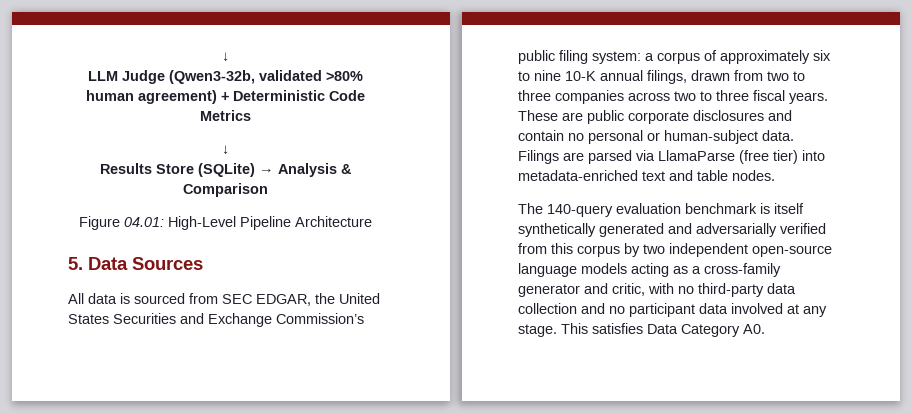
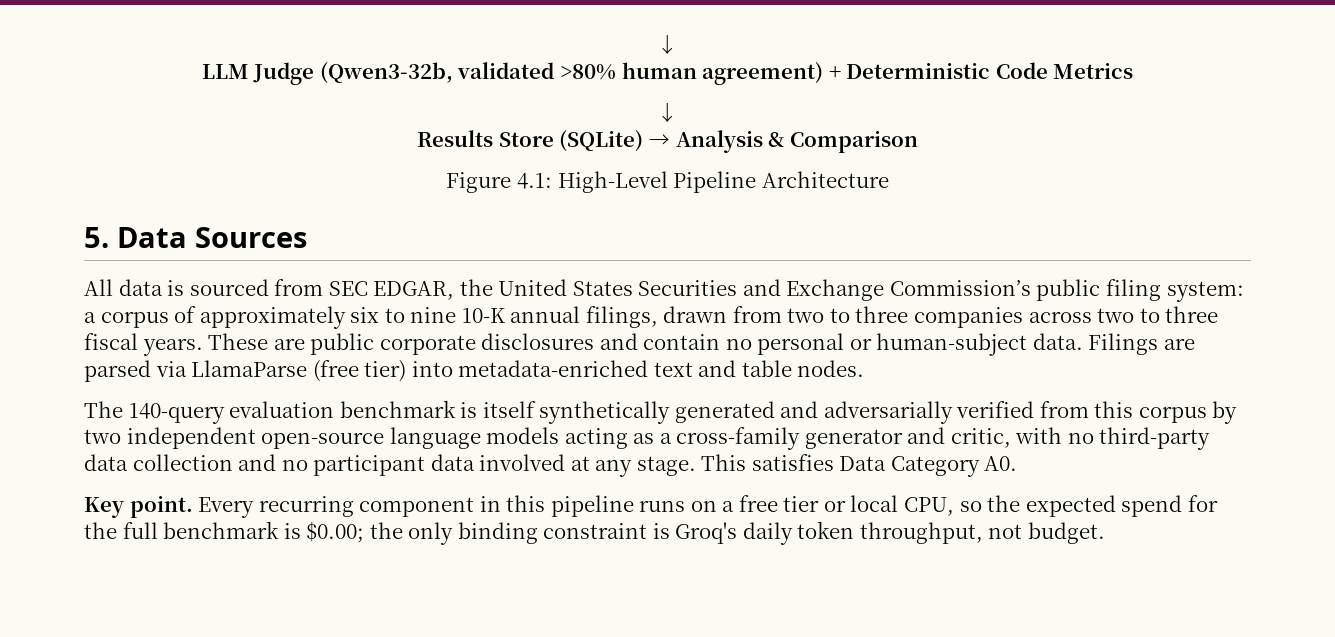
[124,217,164,227] 04.01: -> [516,173,552,189] 4.1:
(765, 329) none -> [84,495,1218,518] [84,521,1106,545] // Key point. Every recurring component in this pipeline runs on a free tier or local CPU, so the expected spend for the full benchmark is $0.00; the only binding constraint is Groq's daily token throughput, not budget.

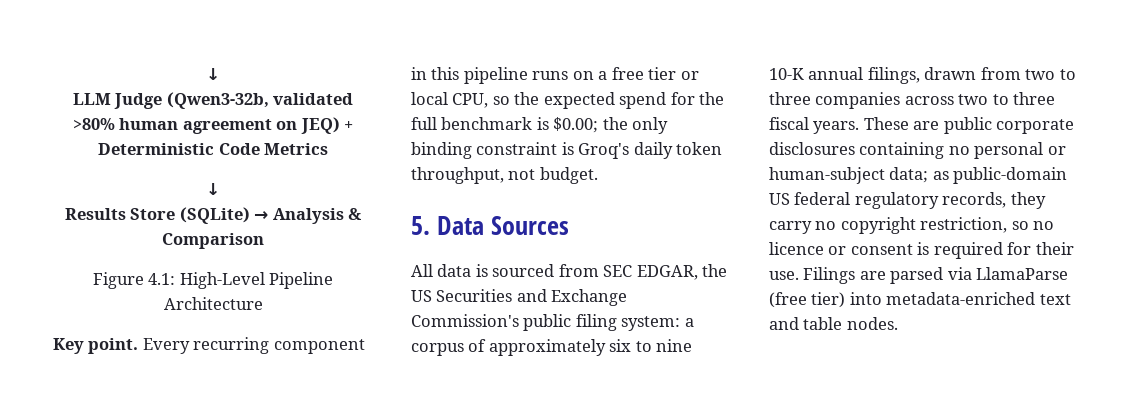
[702,62,824,85] agreement) -> [182,117,340,134] agreement on JEQ)
[84,227,307,248] [84,279,1244,302] [84,306,1219,329] [84,333,1196,356] [84,360,865,382] [84,400,1238,424] [84,427,1211,450] [84,454,1018,477] // 5. Data Sources // All data is sourced from SEC EDGAR, the United States Securities and Exchange Commission’s public filing system: a corpus of approximately six to nine 10-K annual filings, drawn from two to three companies across two to three fiscal years. These are public corporate disclosures and contain no personal or human-subject data. Filings are parsed via LlamaParse (free tier) into metadata-enriched text and table nodes. // The 140-query evaluation benchmark is itself synthetically generated and adversarially verified from this corpus by two independent open-source language models acting as a cross-family generator and critic, with no third-party data collection and no participant data involved at any stage. This satisfies Data Category A0. -> (263, 303) none
(1106, 533) none -> [411,216,570,235] [411,264,728,280] [411,289,628,306] [411,314,694,331] [411,339,693,356] [769,67,1076,84] [769,92,1056,109] [769,117,1075,134] [769,142,1066,159] [769,167,1068,184] [769,192,1046,209] [769,217,1055,234] [769,242,1074,259] [769,267,1069,284] [769,292,1071,308] [769,317,898,330] // 5. Data Sources // All data is sourced from SEC EDGAR, the US Securities and Exchange Commission's public filing system: a corpus of approximately six to nine 10-K annual filings, drawn from two to three companies across two to three fiscal years. These are public corporate disclosures containing no personal or human-subject data; as public-domain US federal regulatory records, they carry no copyright restriction, so no licence or consent is required for their use. Filings are parsed via LlamaParse (free tier) into metadata-enriched text and table nodes.

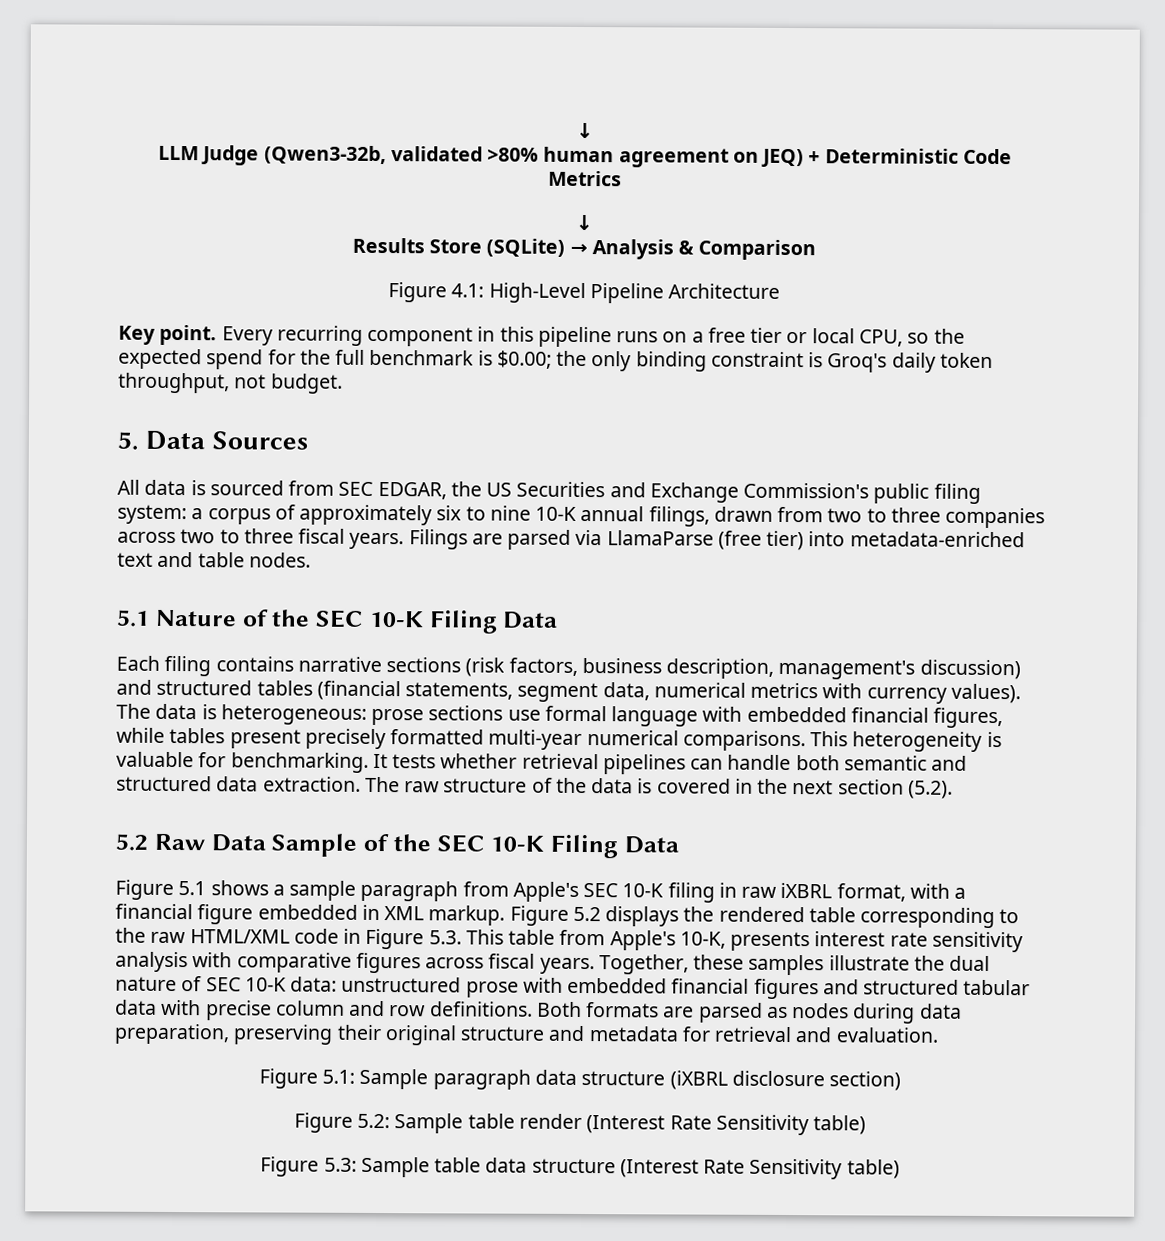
[863,117,1075,134] [769,142,1066,159] [769,167,1068,184] [769,192,1046,209] [769,217,1055,234] [769,242,1074,259] [769,271,799,280] These are public corporate disclosures containing no personal or human-subject data; as public-domain US federal regulatory records, they carry no copyright restriction, so no licence or consent is required for their use. -> (405, 541) none
(898, 323) none -> [116,609,559,634] [116,655,1021,680] [116,679,1021,704] [116,703,1004,729] [116,727,1002,752] [116,751,968,775] [116,775,953,799] [115,833,679,859] [115,879,967,903] [115,903,1020,929] [115,927,1023,953] [115,951,991,976] [115,976,1031,1000] [115,999,962,1024] [114,1023,939,1046] [258,1068,902,1091] [293,1112,867,1136] [260,1156,900,1180] // 5.1 Nature of the SEC 10-K Filing Data // Each filing contains narrative sections (risk factors, business description, management's discussion) and structured tables (financial statements, segment data, numerical metrics with currency values). The data is heterogeneous: prose sections use formal language with embedded financial figures, while tables present precisely formatted multi-year numerical comparisons. This heterogeneity is valuable for benchmarking. It tests whether retrieval pipelines can handle both semantic and structured data extraction. The raw structure of the data is covered in the next section (5.2). // 5.2 Raw Data Sample of the SEC 10-K Filing Data // Figure 5.1 shows a sample paragraph from Apple's SEC 10-K filing in raw iXBRL format, with a financial figure embedded in XML markup. Figure 5.2 displays the rendered table corresponding to the raw HTML/XML code in Figure 5.3. This table from Apple's 10-K, presents interest rate sensitivity analysis with comparative figures across fiscal years. Together, these samples illustrate the dual nature of SEC 10-K data: unstructured prose with embedded financial figures and structured tabular data with precise column and row definitions. Both formats are parsed as nodes during data preparation, preserving their original structure and metadata for retrieval and evaluation. // Figure 5.1: Sample paragraph data structure (iXBRL disclosure section) // Figure 5.2: Sample table render (Interest Rate Sensitivity table) // Figure 5.3: Sample table data structure (Interest Rate Sensitivity table)

